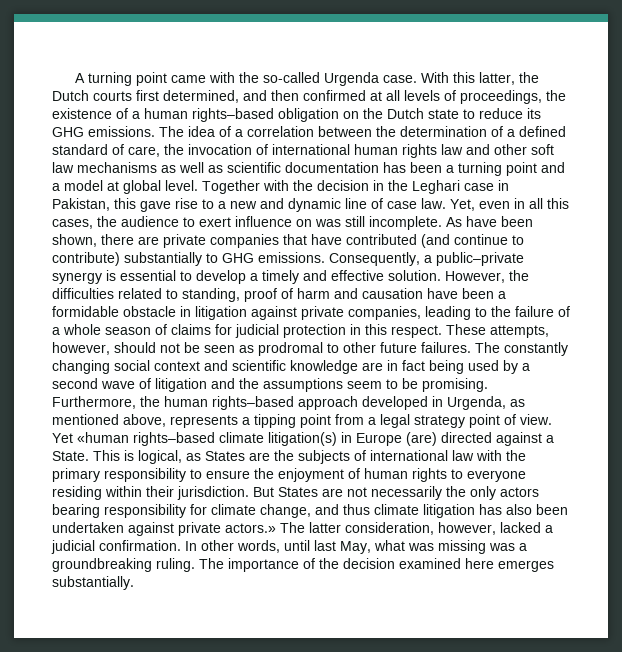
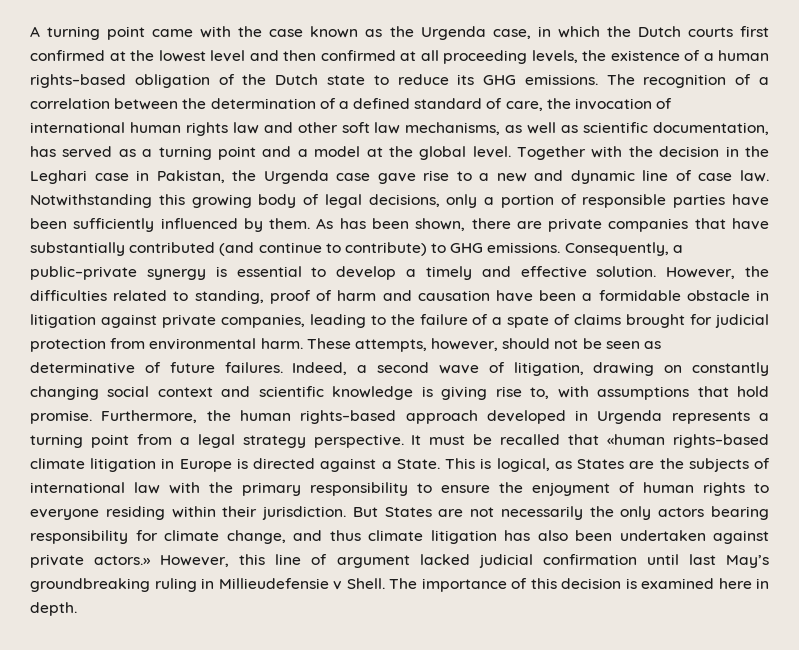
[262,72,539,86] [52,90,239,103] so-called Urgenda case. With this latter, the Dutch courts first determined, -> [269,26,769,40] [30,50,245,62] case known as the Urgenda case, in which the Dutch courts first confirmed at the lowest level
[404,90,542,104] levels of proceedings, -> [443,50,578,64] proceeding levels,
[343,111,359,119] on -> [218,74,235,85] of
[188,126,215,137] idea -> [643,74,727,88] recognition
[77,162,157,173] mechanisms -> [405,122,501,135] mechanisms,
[285,162,442,173] documentation has been -> [652,122,769,135] [30,146,136,158] documentation, has served as
(119, 186) none -> [388,146,413,157] the
[114,198,136,209] this -> [232,170,371,184] the Urgenda case
[450,198,569,211] [52,216,497,230] Yet, even in all this cases, the audience to exert influence on was still incomplete. As have -> [30,194,769,208] [30,218,366,232] Notwithstanding this growing body of legal decisions, only a portion of responsible parties have been sufficiently influenced by them. As has
(342, 239) none -> [30,242,125,256] substantially
[124,252,202,266] substantially -> (427, 249) none
[63,324,151,335] whole season -> [507,315,550,328] spate
(211, 329) none -> [626,314,686,328] brought
[350,324,442,338] in this respect. -> [110,338,303,350] from environmental harm.
[258,342,500,356] prodromal to other future failures. The -> [30,362,683,376] determinative of future failures. Indeed, a second wave of litigation, drawing on
[362,360,530,374] [52,378,488,392] are in fact being used by a second wave of litigation and the assumptions seem to be promising. -> [421,386,769,400] [30,410,92,424] is giving rise to, with assumptions that hold promise.
[447,396,525,410] [52,414,166,427] Urgenda, as mentioned above, -> [597,410,663,424] Urgenda
[254,414,296,428] tipping -> [30,434,83,448] turning
[469,414,552,428] [52,433,73,443] point of view. Yet -> [313,434,600,448] perspective. It must be recalled that
[268,432,337,446] litigation(s) -> [90,458,157,472] litigation
[406,432,437,446] (are) -> [236,458,248,469] is
[280,522,553,535] [51,540,527,554] [52,558,554,572] [52,576,134,590] The latter consideration, however, lacked a judicial confirmation. In other words, until last May, what was missing was a groundbreaking ruling. The importance of the decision examined here emerges substantially. -> [160,554,770,568] [30,578,769,592] [30,602,77,616] However, this line of argument lacked judicial confirmation until last May’s groundbreaking ruling in Millieudefensie v Shell. The importance of this decision is examined here in depth.

